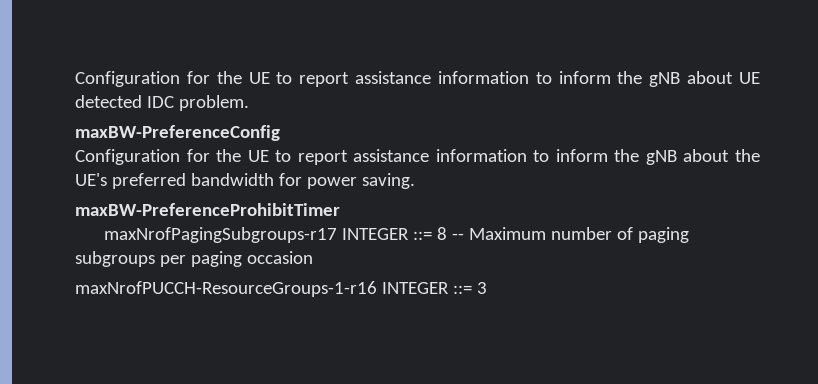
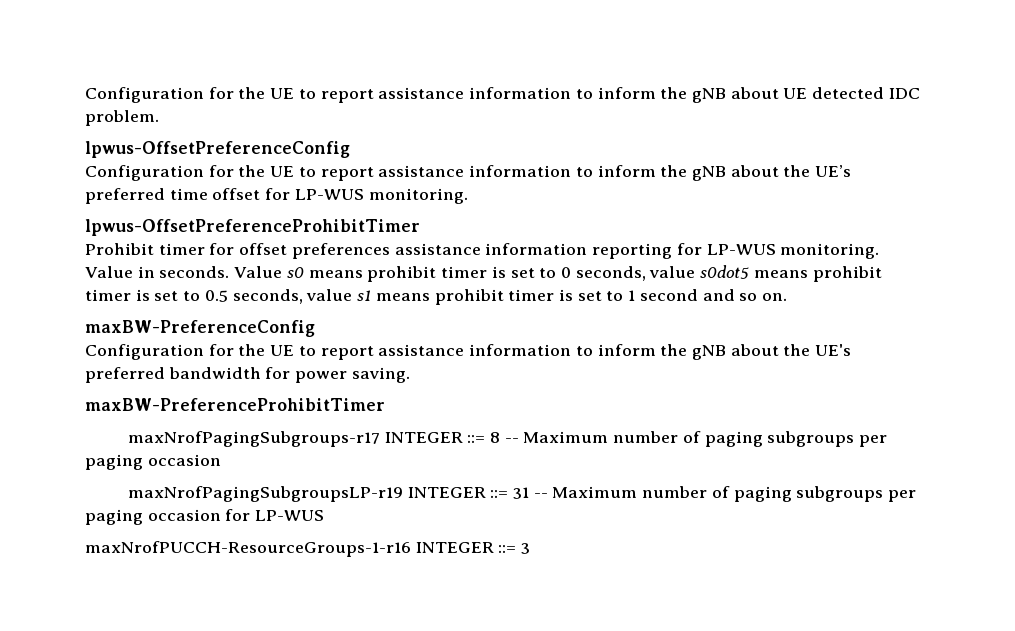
(249, 103) none -> [85,141,350,158] [85,165,852,181] [85,188,468,204] [85,219,420,236] [85,243,880,259] [85,265,882,282] [85,289,788,305] // lpwus-OffsetPreferenceConfig // Configuration for the UE to report assistance information to inform the gNB about the UE’s preferred time offset for LP-WUS monitoring. // lpwus-OffsetPreferenceProhibitTimer // Prohibit timer for offset preferences assistance information reporting for LP-WUS monitoring. Value in seconds. Value s0 means prohibit timer is set to 0 seconds, value s0dot5 means prohibit timer is set to 0.5 seconds, value s1 means prohibit timer is set to 1 second and so on.
(313, 257) none -> [127,486,917,502] [85,509,325,525] // maxNrofPagingSubgroupsLP-r19 INTEGER ::= 31 -- Maximum number of paging subgroups per paging occasion for LP-WUS

